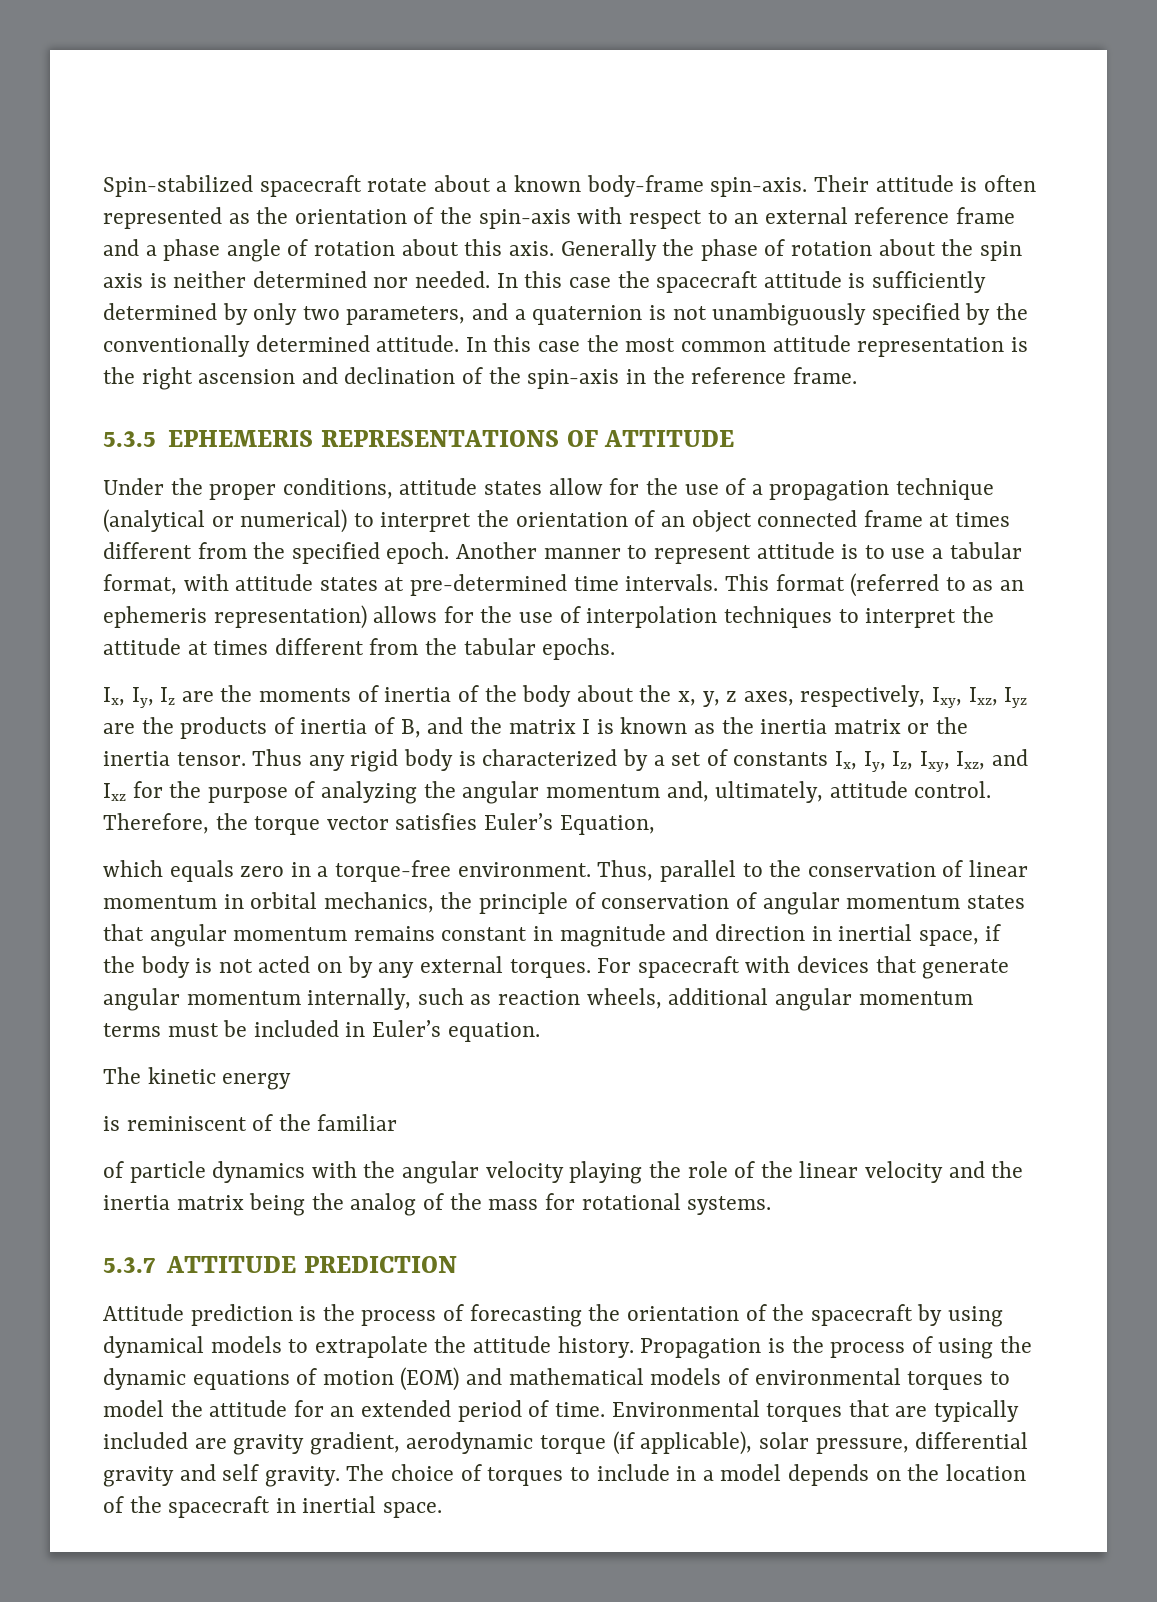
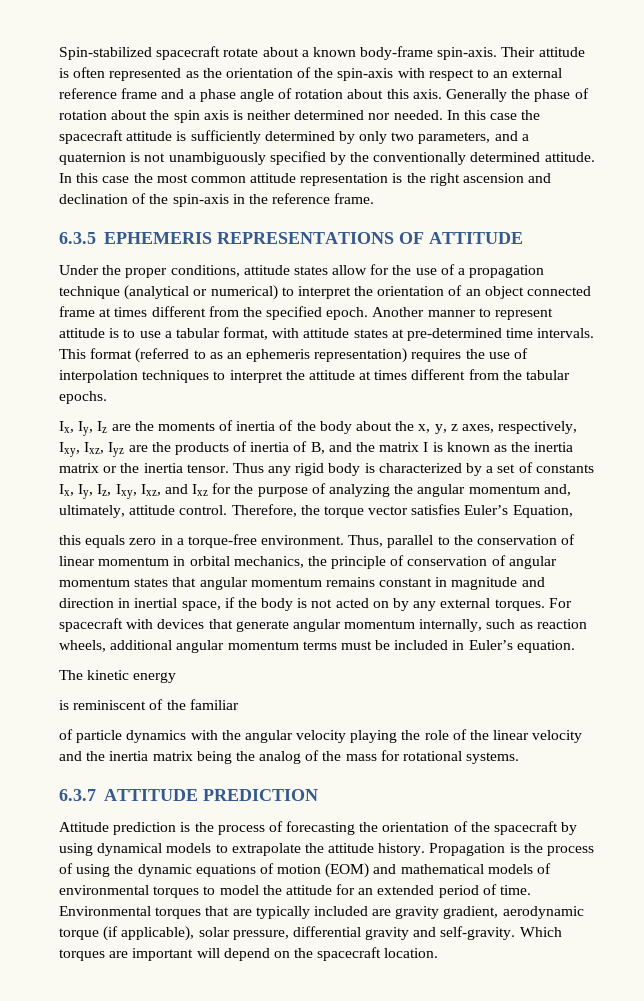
[103,431,156,447] 5.3.5 -> [59,232,96,244] 6.3.5
[373,606,474,623] allows for -> [411,349,462,362] requires
[103,860,163,877] which -> [59,535,81,545] this
[103,1257,156,1273] 5.3.7 -> [59,789,96,801] 6.3.7
[222,1464,1026,1487] [103,1496,443,1518] self gravity. The choice of torques to include in a model depends on the location of the spacecraft in inertial space. -> [440,926,562,940] [59,947,439,961] self-gravity. Which torques are important will depend on the spacecraft location.

